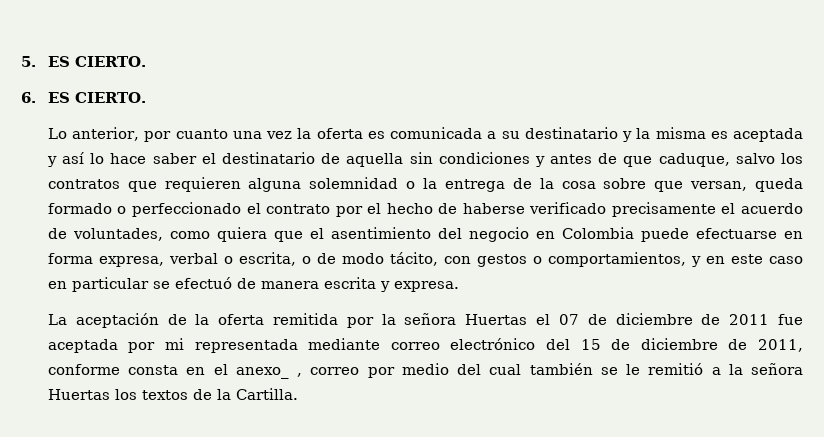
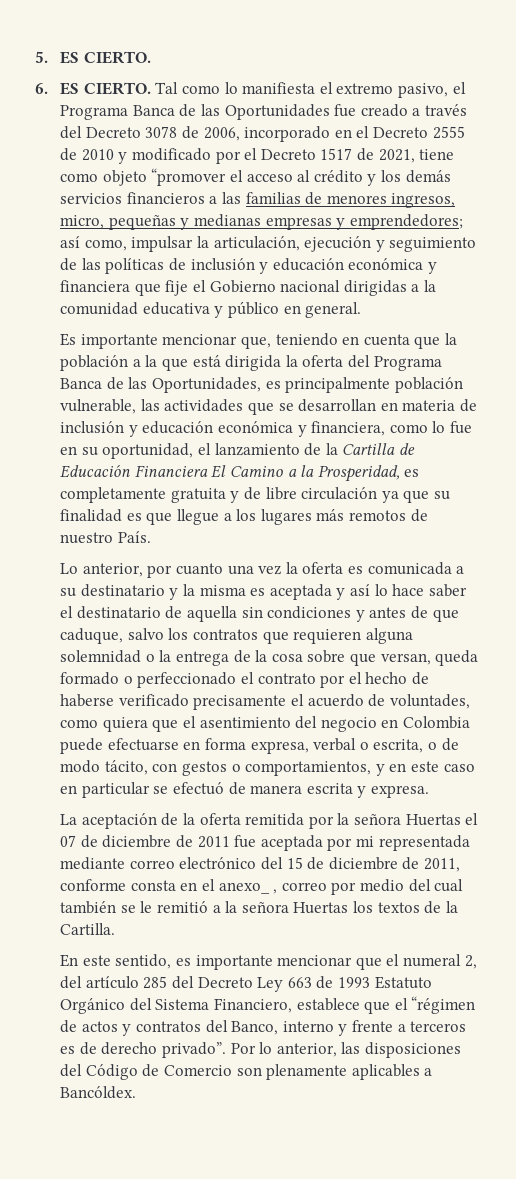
(146, 97) none -> [155,82,466,98] [60,104,468,120] [60,126,465,142] [60,148,455,164] [60,168,451,186] [60,192,456,208] [60,214,463,230] [60,236,477,252] [60,258,438,274] [60,280,437,296] [60,301,362,318] [60,333,458,349] [60,355,442,371] [60,377,463,393] [60,399,478,415] [60,421,473,437] [60,443,416,459] [60,465,420,482] [60,487,451,503] [60,509,428,525] [60,531,151,544] Tal como lo manifiesta el extremo pasivo, el Programa Banca de las Oportunidades fue creado a través del Decreto 3078 de 2006, incorporado en el Decreto 2555 de 2010 y modificado por el Decreto 1517 de 2021, tiene como objeto “promover el acceso al crédito y los demás servicios financieros a las familias de menores ingresos, micro, pequeñas y medianas empresas y emprendedores; así como, impulsar la articulación, ejecución y seguimiento de las políticas de inclusión y educación económica y financiera que fije el Gobierno nacional dirigidas a la comunidad educativa y público en general. // Es importante mencionar que, teniendo en cuenta que la población a la que está dirigida la oferta del Programa Banca de las Oportunidades, es principalmente población vulnerable, las actividades que se desarrollan en materia de inclusión y educación económica y financiera, como lo fue en su oportunidad, el lanzamiento de la Cartilla de Educación Financiera El Camino a la Prosperidad, es completamente gratuita y de libre circulación ya que su finalidad es que llegue a los lugares más remotos de nuestro País.
(298, 394) none -> [60,954,477,970] [60,976,432,992] [60,996,476,1014] [60,1020,467,1036] [60,1042,462,1058] [60,1064,433,1080] [60,1086,137,1099] // En este sentido, es importante mencionar que el numeral 2, del artículo 285 del Decreto Ley 663 de 1993 Estatuto Orgánico del Sistema Financiero, establece que el “régimen de actos y contratos del Banco, interno y frente a terceros es de derecho privado”. Por lo anterior, las disposiciones del Código de Comercio son plenamente aplicables a Bancóldex.

